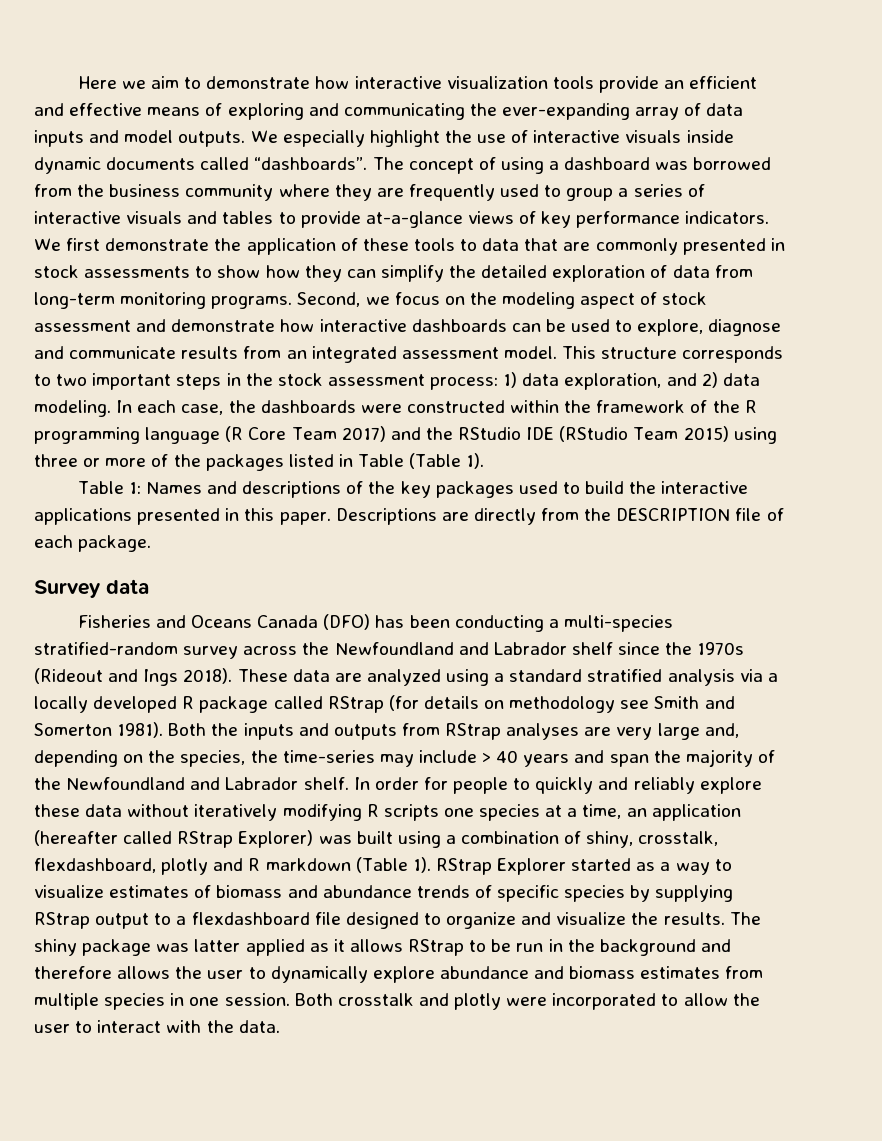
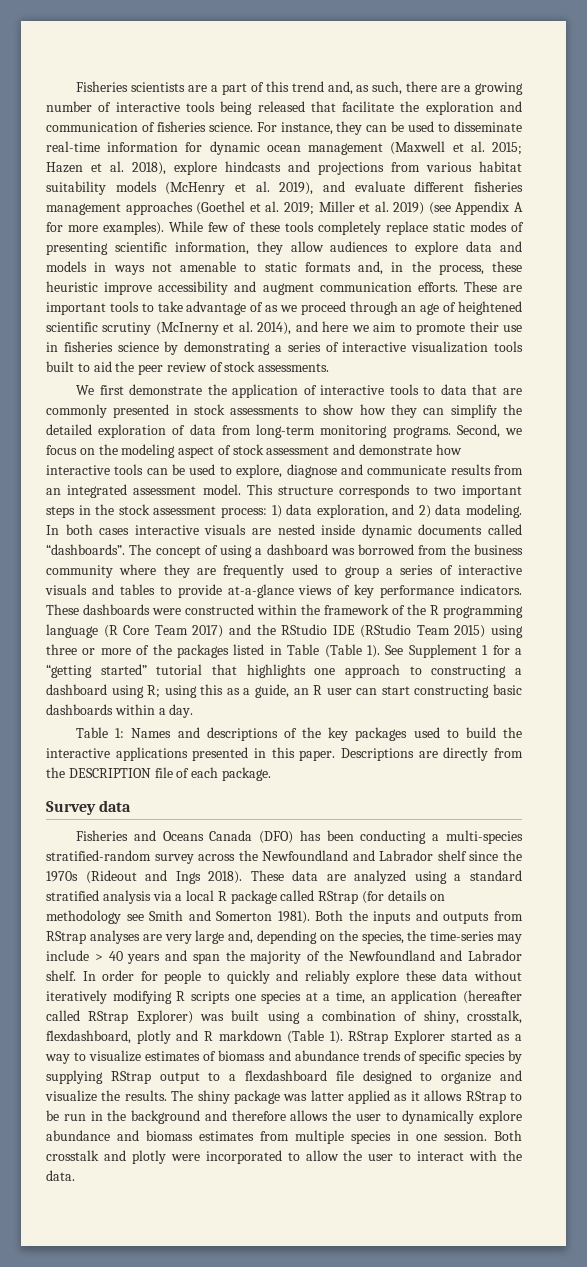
[77,76,758,93] [34,103,744,120] [34,130,682,147] Here we aim to demonstrate how interactive visualization tools provide an efficient and effective means of exploring and communicating the ever-expanding array of data inputs and model outputs. We especially highlight the use of interactive visuals -> [76,81,524,95] [46,101,522,115] [46,121,522,135] [46,141,522,155] [46,161,522,175] [46,181,523,195] [46,201,523,215] [46,221,524,235] [46,241,523,255] [46,261,522,275] [46,281,522,295] [46,301,522,315] [46,321,522,335] [46,341,523,355] [46,361,330,375] [76,384,523,398] [46,404,522,418] [46,424,522,438] [46,444,462,458] [46,464,523,478] [46,484,522,498] [46,504,522,518] [46,524,315,535] Fisheries scientists are a part of this trend and, as such, there are a growing number of interactive tools being released that facilitate the exploration and communication of fisheries science. For instance, they can be used to disseminate real-time information for dynamic ocean management (Maxwell et al. 2015; Hazen et al. 2018), explore hindcasts and projections from various habitat suitability models (McHenry et al. 2019), and evaluate different fisheries management approaches (Goethel et al. 2019; Miller et al. 2019) (see Appendix A for more examples). While few of these tools completely replace static modes of presenting scientific information, they allow audiences to explore data and models in ways not amenable to static formats and, in the process, these heuristic improve accessibility and augment communication efforts. These are important tools to take advantage of as we proceed through an age of heightened scientific scrutiny (McInerny et al. 2014), and here we aim to promote their use in fisheries science by demonstrating a series of interactive visualization tools built to aid the peer review of stock assessments. // We first demonstrate the application of interactive tools to data that are commonly presented in stock assessments to show how they can simplify the detailed exploration of data from long-term monitoring programs. Second, we focus on the modeling aspect of stock assessment and demonstrate how interactive tools can be used to explore, diagnose and communicate results from an integrated assessment model. This structure corresponds to two important steps in the stock assessment process: 1) data exploration, and 2) data modeling. In both cases interactive visuals are nested
[34,238,785,255] [34,265,753,282] [34,292,708,309] [34,319,782,336] [34,346,784,363] [34,372,760,390] [34,400,256,417] We first demonstrate the application of these tools to data that are commonly presented in stock assessments to show how they can simplify the detailed exploration of data from long-term monitoring programs. Second, we focus on the modeling aspect of stock assessment and demonstrate how interactive dashboards can be used to explore, diagnose and communicate results from an integrated assessment model. This structure corresponds to two important steps in the stock assessment process: 1) data exploration, and 2) data modeling. In each case, the -> [46,604,79,615] These
(485, 461) none -> [385,644,522,658] [46,664,522,678] [46,684,522,698] [46,704,194,718] See Supplement 1 for a “getting started” tutorial that highlights one approach to constructing a dashboard using R; using this as a guide, an R user can start constructing basic dashboards within a day.
[34,696,178,713] locally developed -> [186,890,215,901] local

